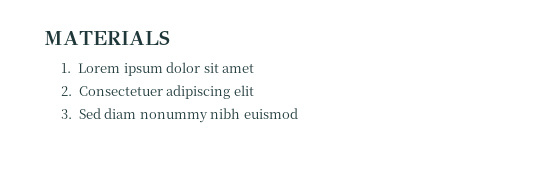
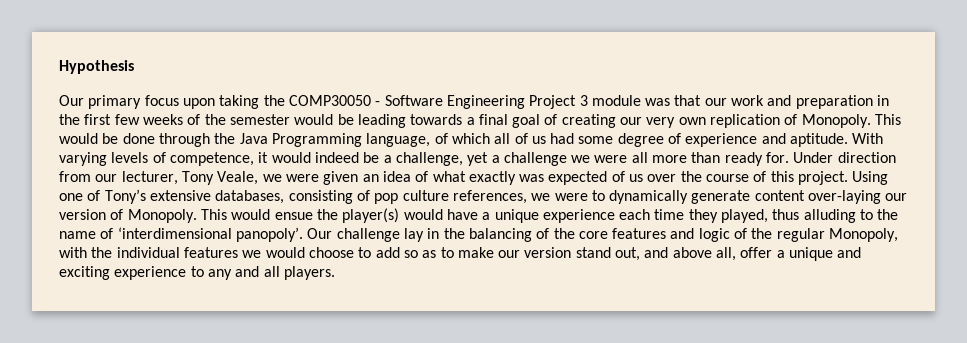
[44,30,170,45] [60,62,255,76] [60,85,254,99] [60,108,298,123] MATERIALS // 1. Lorem ipsum dolor sit amet // 2. Consectetuer adipiscing elit // 3. Sed diam nonummy nibh euismod -> [59,60,134,74] [59,95,890,109] [59,114,902,128] [59,133,884,147] [59,152,896,166] [59,171,889,185] [59,189,908,204] [59,208,899,223] [59,227,899,242] [59,247,862,261] [59,266,335,280] Hypothesis // Our primary focus upon taking the COMP30050 - Software Engineering Project 3 module was that our work and preparation in the first few weeks of the semester would be leading towards a final goal of creating our very own replication of Monopoly. This would be done through the Java Programming language, of which all of us had some degree of experience and aptitude. With varying levels of competence, it would indeed be a challenge, yet a challenge we were all more than ready for. Under direction from our lecturer, Tony Veale, we were given an idea of what exactly was expected of us over the course of this project. Using one of Tony’s extensive databases, consisting of pop culture references, we were to dynamically generate content over-laying our version of Monopoly. This would ensue the player(s) would have a unique experience each time they played, thus alluding to the name of ‘interdimensional panopoly’. Our challenge lay in the balancing of the core features and logic of the regular Monopoly, with the individual features we would choose to add so as to make our version stand out, and above all, offer a unique and exciting experience to any and all players.

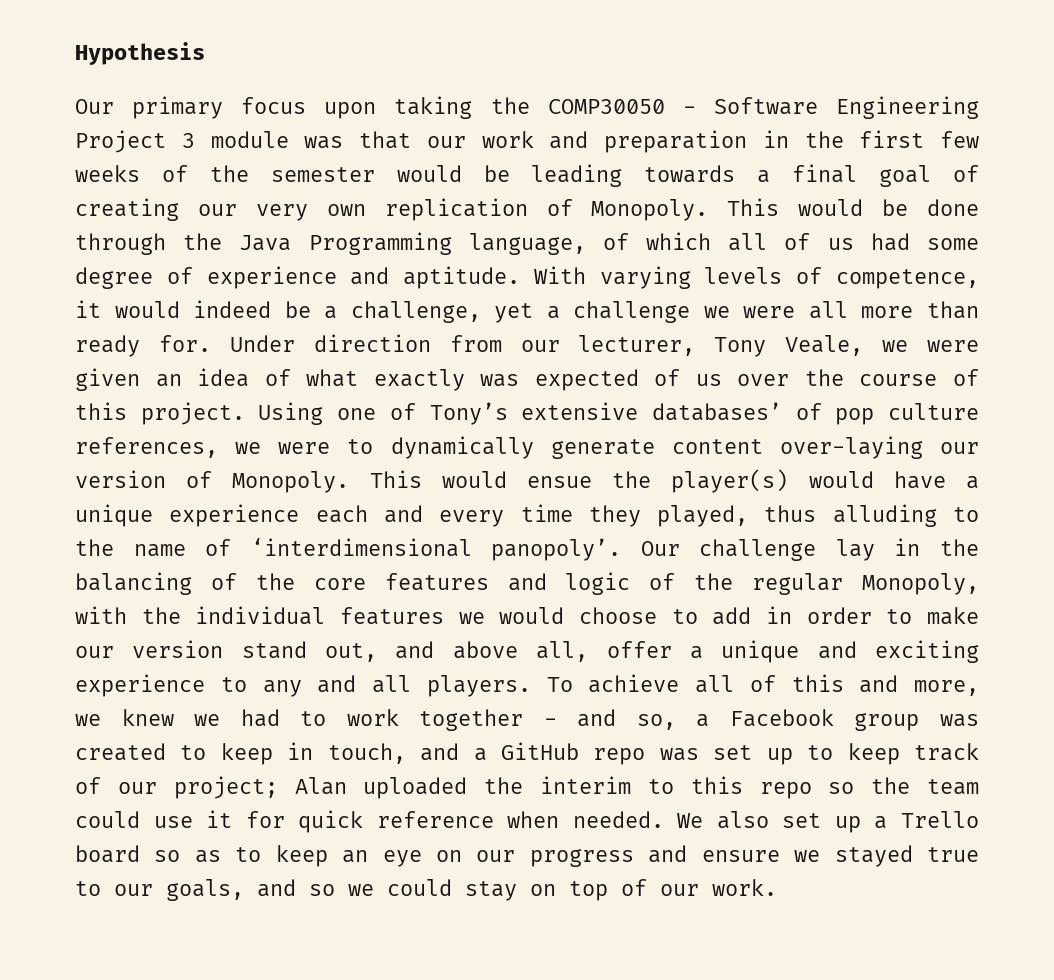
[215,190,353,204] databases, consisting -> [651,402,782,421] databases’
(651, 214) none -> [383,505,505,527] and every
[403,250,437,258] so as -> [765,606,872,624] in order
(335, 273) none -> [546,674,979,696] [75,709,980,731] [75,742,980,765] [75,776,980,799] [75,810,980,833] [75,845,980,867] [75,879,777,901] To achieve all of this and more, we knew we had to work together - and so, a Facebook group was created to keep in touch, and a GitHub repo was set up to keep track of our project; Alan uploaded the interim to this repo so the team could use it for quick reference when needed. We also set up a Trello board so as to keep an eye on our progress and ensure we stayed true to our goals, and so we could stay on top of our work.

